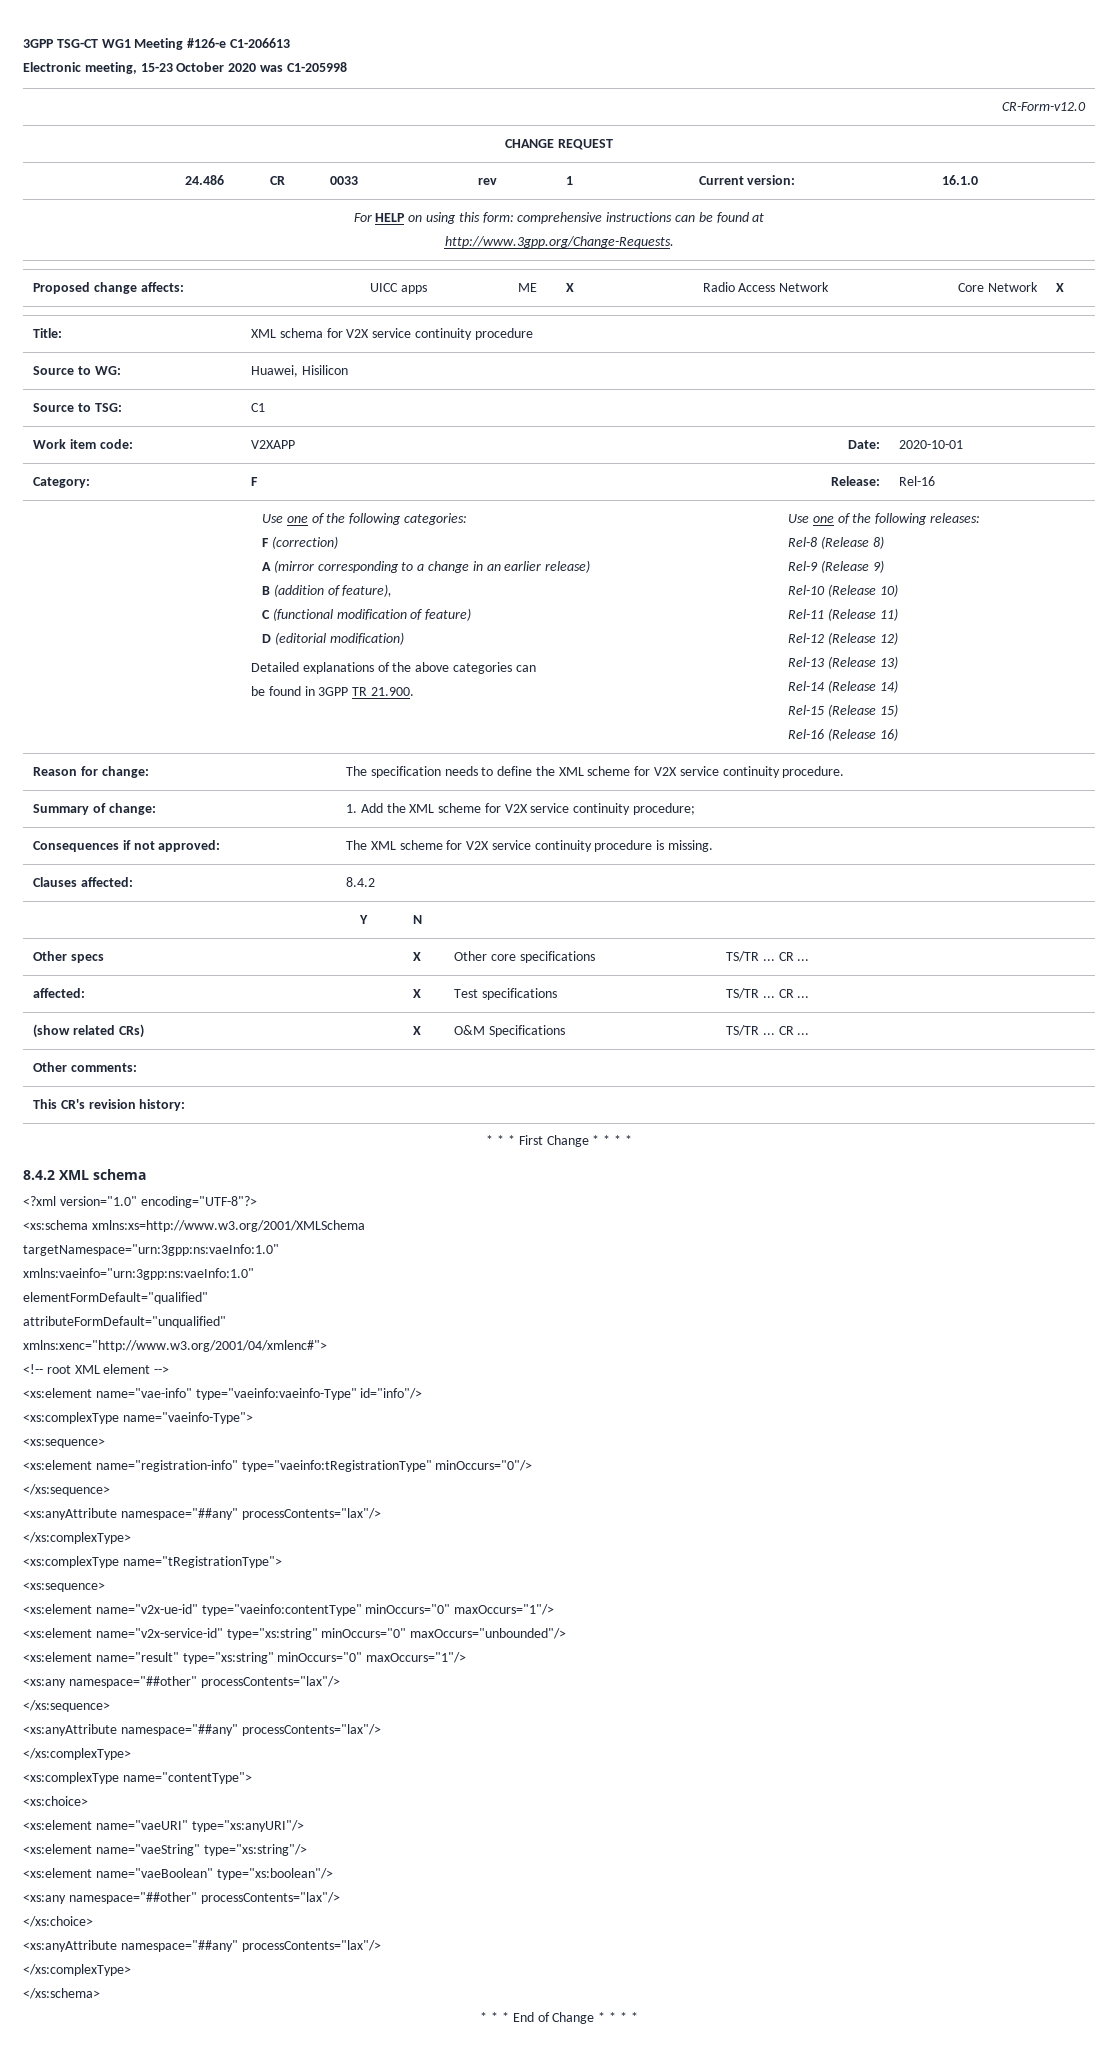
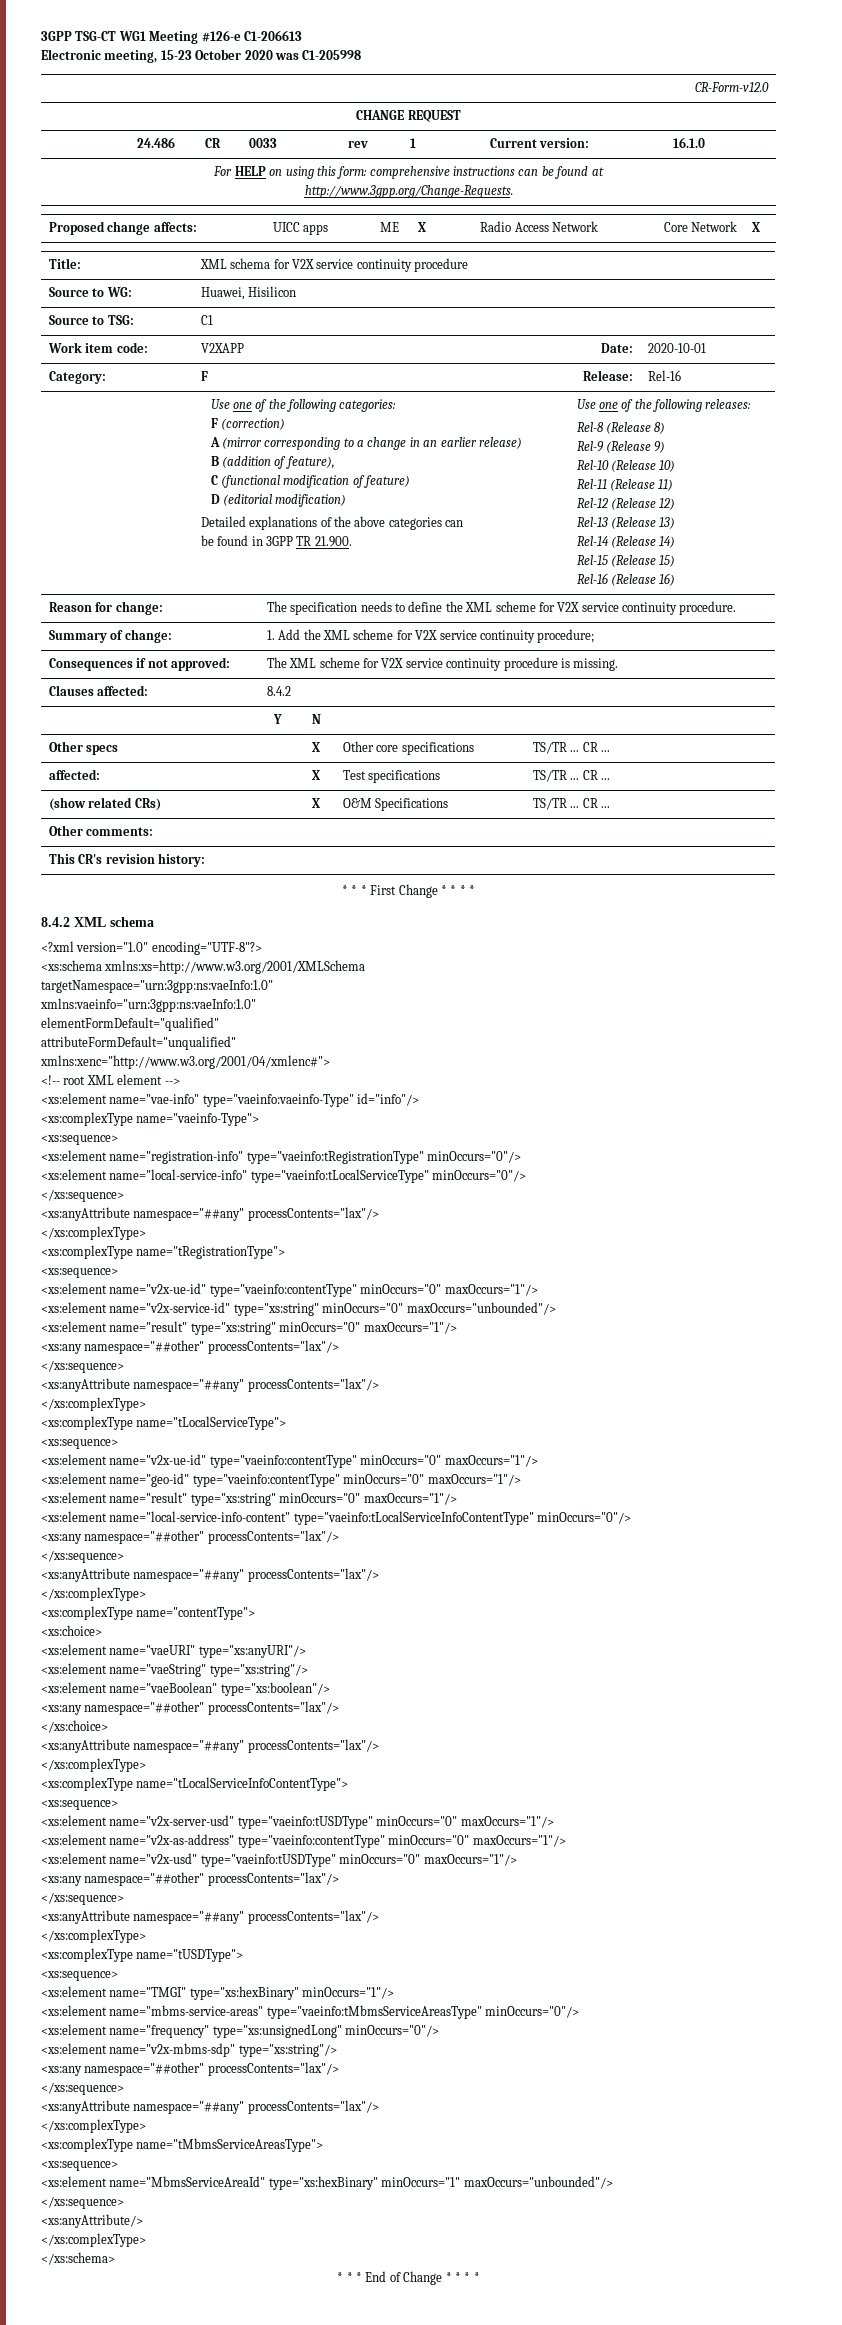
(533, 1465) none -> [41,1169,527,1183] // <xs:element name="local-service-info" type="vaeinfo:tLocalServiceType" minOccurs="0"/>
(131, 1754) none -> [41,1416,287,1430] [41,1439,118,1449] [41,1454,538,1468] [41,1473,521,1487] [41,1492,457,1506] [41,1511,632,1525] [41,1530,339,1544] [41,1550,124,1563] [41,1568,379,1582] [41,1587,146,1601] // <xs:complexType name="tLocalServiceType"> // <xs:sequence> // <xs:element name="v2x-ue-id" type="vaeinfo:contentType" minOccurs="0" maxOccurs="1"/> // <xs:element name="geo-id" type="vaeinfo:contentType" minOccurs="0" maxOccurs="1"/> // <xs:element name="result" type="xs:string" minOccurs="0" maxOccurs="1"/> // <xs:element name="local-service-info-content" type="vaeinfo:tLocalServiceInfoContentType" minOccurs="0"/> // <xs:any namespace="##other" processContents="lax"/> // </xs:sequence> // <xs:anyAttribute namespace="##any" processContents="lax"/> // </xs:complexType>
(131, 1970) none -> [41,1777,349,1791] [41,1800,118,1810] [41,1815,554,1829] [41,1834,566,1848] [41,1853,517,1867] [41,1872,339,1886] [41,1892,124,1905] [41,1910,379,1924] [41,1929,146,1943] [41,1948,244,1962] [41,1971,118,1981] [41,1986,395,2000] [41,2005,580,2019] [41,2024,440,2038] [41,2043,337,2057] [41,2062,339,2076] [41,2082,124,2095] [41,2100,379,2114] [41,2119,146,2133] [41,2138,324,2152] [41,2161,118,2171] [41,2176,613,2190] [41,2196,124,2209] [41,2214,143,2228] [41,2233,146,2247] // <xs:complexType name="tLocalServiceInfoContentType"> // <xs:sequence> // <xs:element name="v2x-server-usd" type="vaeinfo:tUSDType" minOccurs="0" maxOccurs="1"/> // <xs:element name="v2x-as-address" type="vaeinfo:contentType" minOccurs="0" maxOccurs="1"/> // <xs:element name="v2x-usd" type="vaeinfo:tUSDType" minOccurs="0" maxOccurs="1"/> // <xs:any namespace="##other" processContents="lax"/> // </xs:sequence> // <xs:anyAttribute namespace="##any" processContents="lax"/> // </xs:complexType> // <xs:complexType name="tUSDType"> // <xs:sequence> // <xs:element name="TMGI" type="xs:hexBinary" minOccurs="1"/> // <xs:element name="mbms-service-areas" type="vaeinfo:tMbmsServiceAreasType" minOccurs="0"/> // <xs:element name="frequency" type="xs:unsignedLong" minOccurs="0"/> // <xs:element name="v2x-mbms-sdp" type="xs:string"/> // <xs:any namespace="##other" processContents="lax"/> // </xs:sequence> // <xs:anyAttribute namespace="##any" processContents="lax"/> // </xs:complexType> // <xs:complexType name="tMbmsServiceAreasType"> // <xs:sequence> // <xs:element name="MbmsServiceAreaId" type="xs:hexBinary" minOccurs="1" maxOccurs="unbounded"/> // </xs:sequence> // <xs:anyAttribute/> // </xs:complexType>

